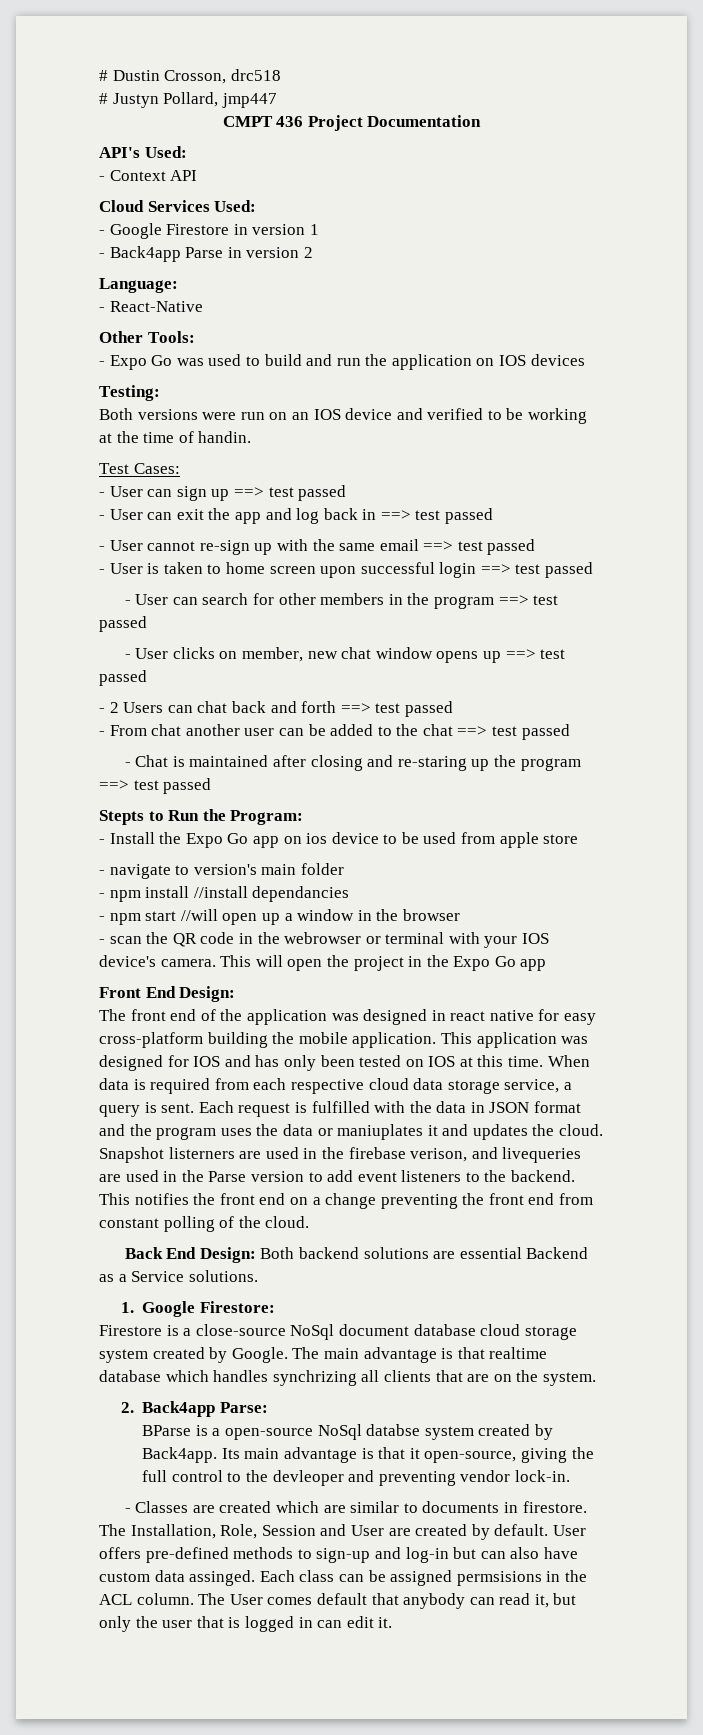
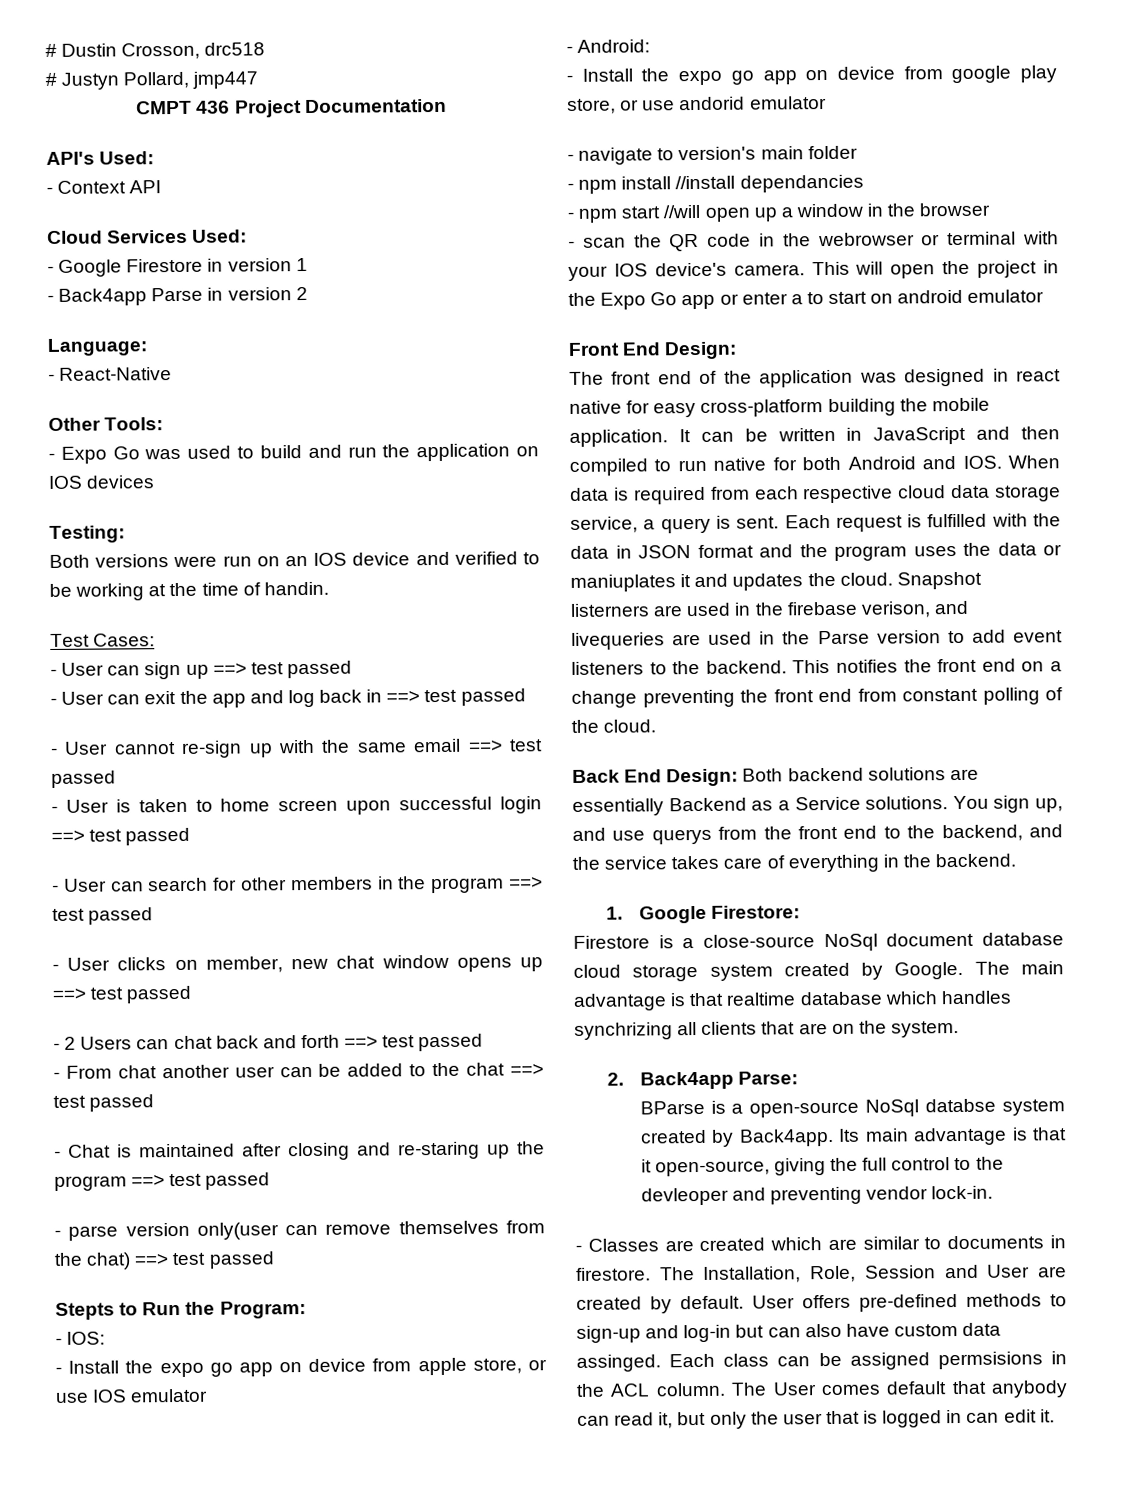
(212, 786) none -> [54,1220,545,1241] [54,1251,275,1270] // - parse version only(user can remove themselves from the chat) ==> test passed
[99,832,579,848] // - Install the Expo Go app on ios device to be used from apple store -> [55,1331,106,1345] [55,1357,547,1378] [55,1388,209,1403] [566,39,651,53] [566,65,1057,86] [567,95,827,114] // - IOS: // - Install the expo go app on device from apple store, or use IOS emulator // - Android: // - Install the expo go app on device from google play store, or use andorid emulator
(547, 965) none -> [719,289,1045,305] or enter a to start on android emulator
[440,1032,589,1048] [99,1055,544,1071] This application was designed for IOS and has only been tested on IOS at this time. -> [678,426,1060,445] [569,455,1002,476] It can be written in JavaScript and then compiled to run native for both Android and IOS.
[459,1247,522,1259] essential -> [572,798,664,816] essentially
(258, 1276) none -> [952,795,1063,813] [572,824,1063,845] [572,853,1017,873] You sign up, and use querys from the front end to the backend, and the service takes care of everything in the backend.

